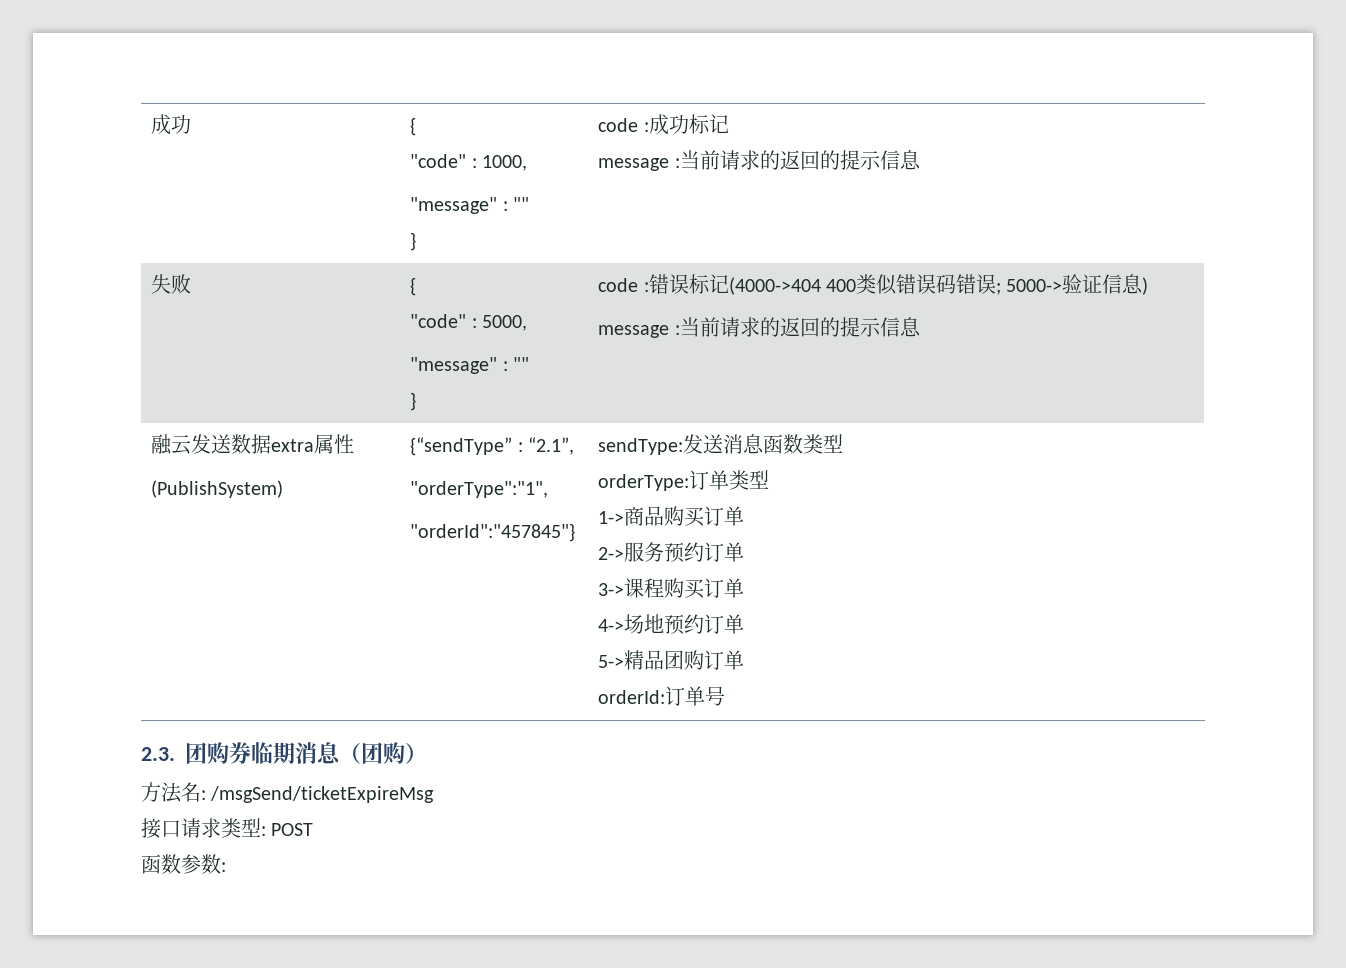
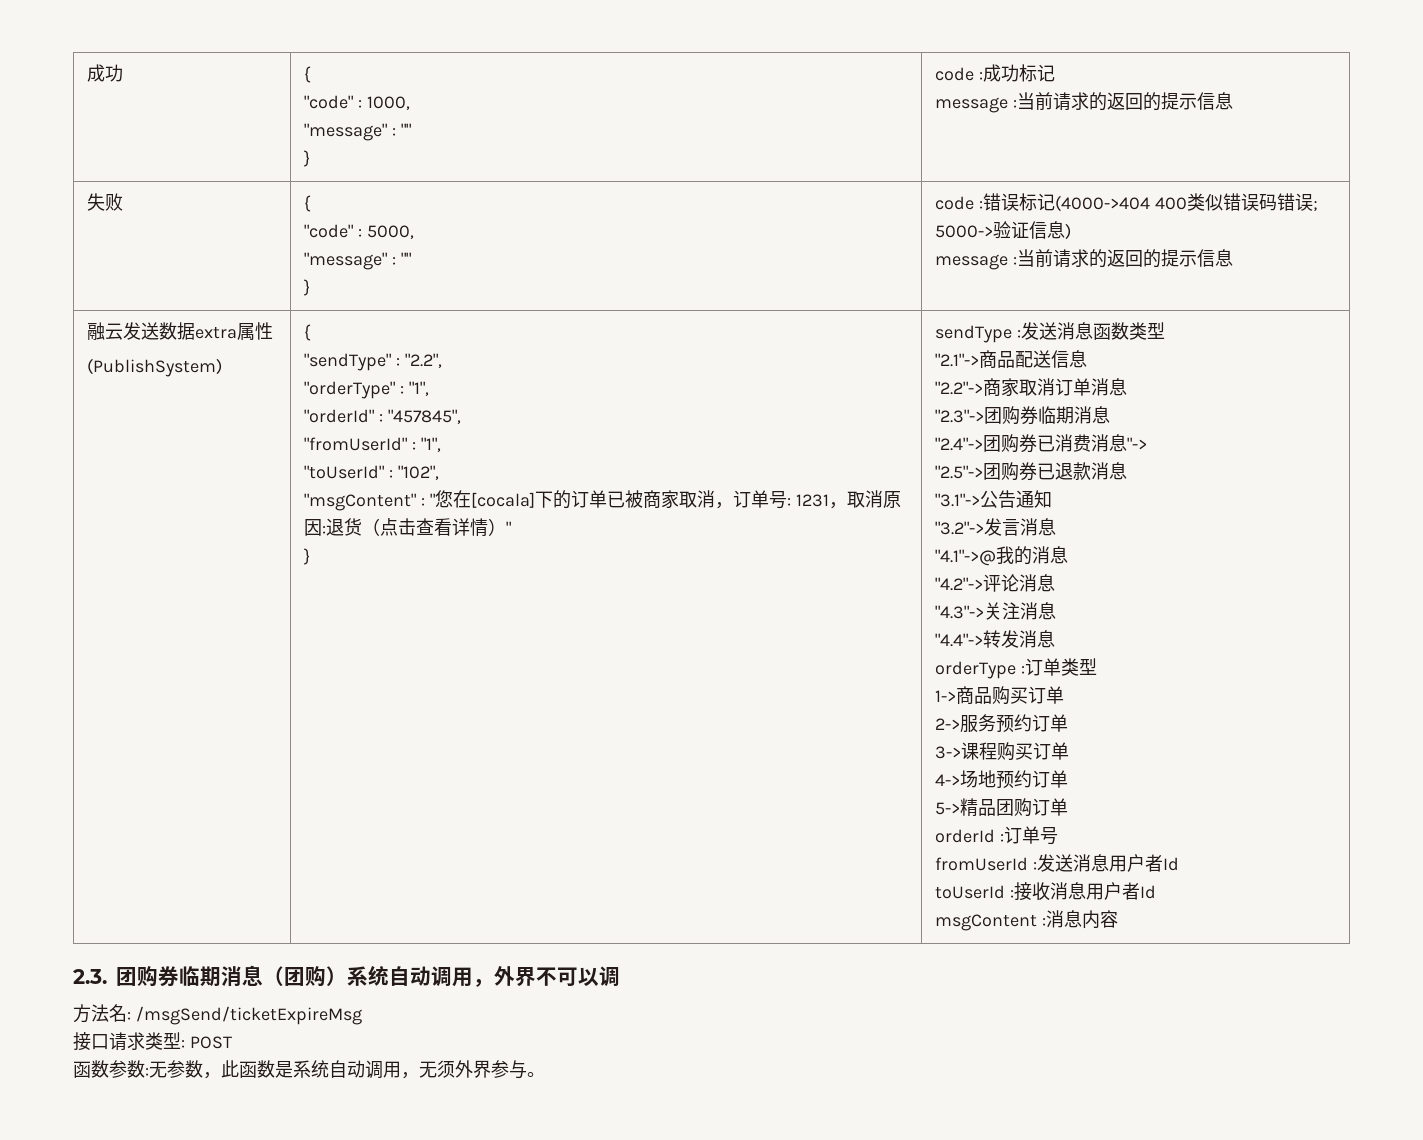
[410,437,574,456] [410,481,549,498] [410,523,576,542] [598,434,844,455] [598,474,690,491] {“sendType” : “2.1”, // "orderType":"1", // "orderId":"457845"} | sendType:发送消息函数类型 // orderType: -> [304,324,312,341] [304,353,442,371] [304,381,429,399] [304,409,461,424] [304,437,441,452] [304,465,439,480] [304,490,901,511] [304,518,512,537] [304,548,311,565] [935,322,1165,343] [935,350,1088,368] [935,378,1128,397] [935,406,1111,425] [935,434,1148,453] [935,462,1128,481] [935,490,1053,508] [935,518,1057,536] [935,546,1069,566] [935,574,1056,592] [935,602,1057,620] [935,630,1056,648] [935,661,1025,679] { // "sendType" : "2.2", // "orderType" : "1", // "orderId" : "457845", // "fromUserId" : "1", // "toUserId" : "102", // "msgContent" : "您在[cocala]下的订单已被商家取消，订单号: 1231，取消原因:退货（点击查看详情）" // } | sendType :发送消息函数类型 // "2.1"->商品配送信息 // "2.2"->商家取消订单消息 // "2.3"->团购券临期消息 // "2.4"->团购券已消费消息"-> // "2.5"->团购券已退款消息 // "3.1"->公告通知 // "3.2"->发言消息 // "4.1"->@我的消息 // "4.2"->评论消息 // "4.3"->关注消息 // "4.4"->转发消息 // orderType :
[598,686,726,706] orderId:订单号 -> [935,826,1058,845] [935,854,1179,872] [935,882,1156,901] [935,910,1118,931] orderId :订单号 // fromUserId :发送消息用户者Id // toUserId :接收消息用户者Id // msgContent :消息内容
(427, 753) none -> [347,965,620,987] 系统自动调用，外界不可以调
(226, 867) none -> [149,1060,545,1079] 无参数，此函数是系统自动调用，无须外界参与。

